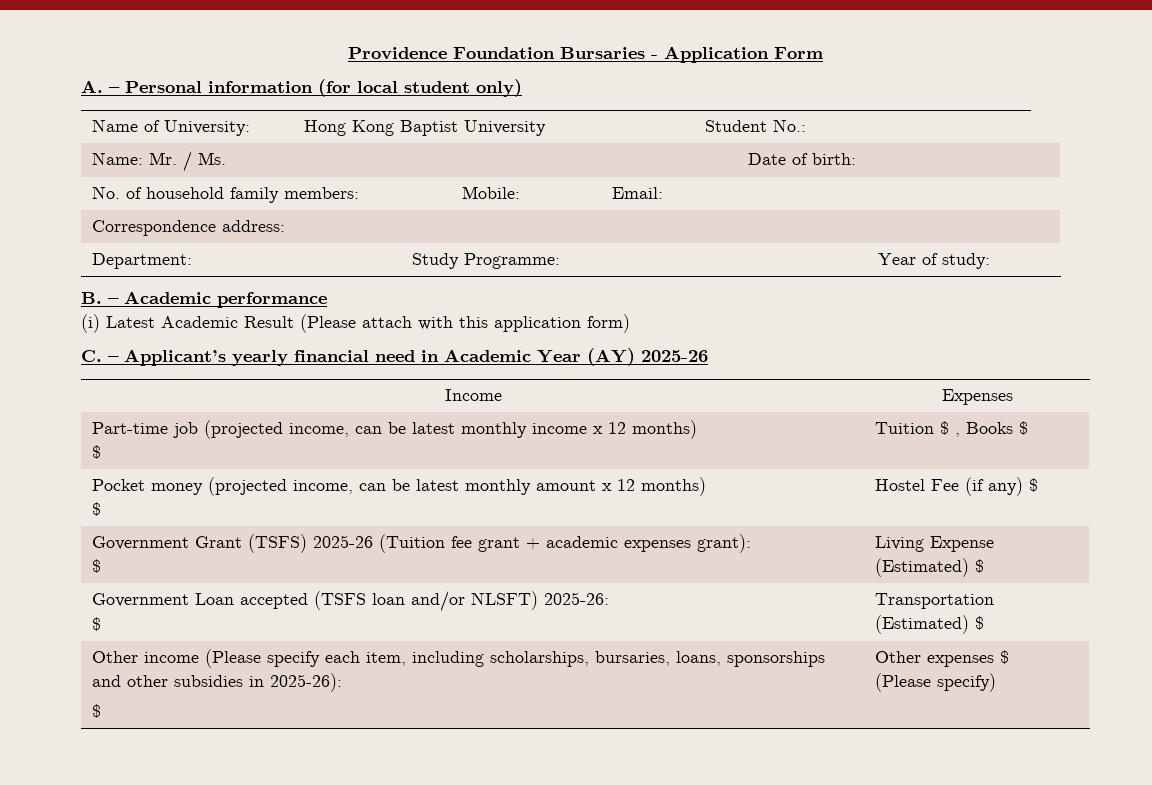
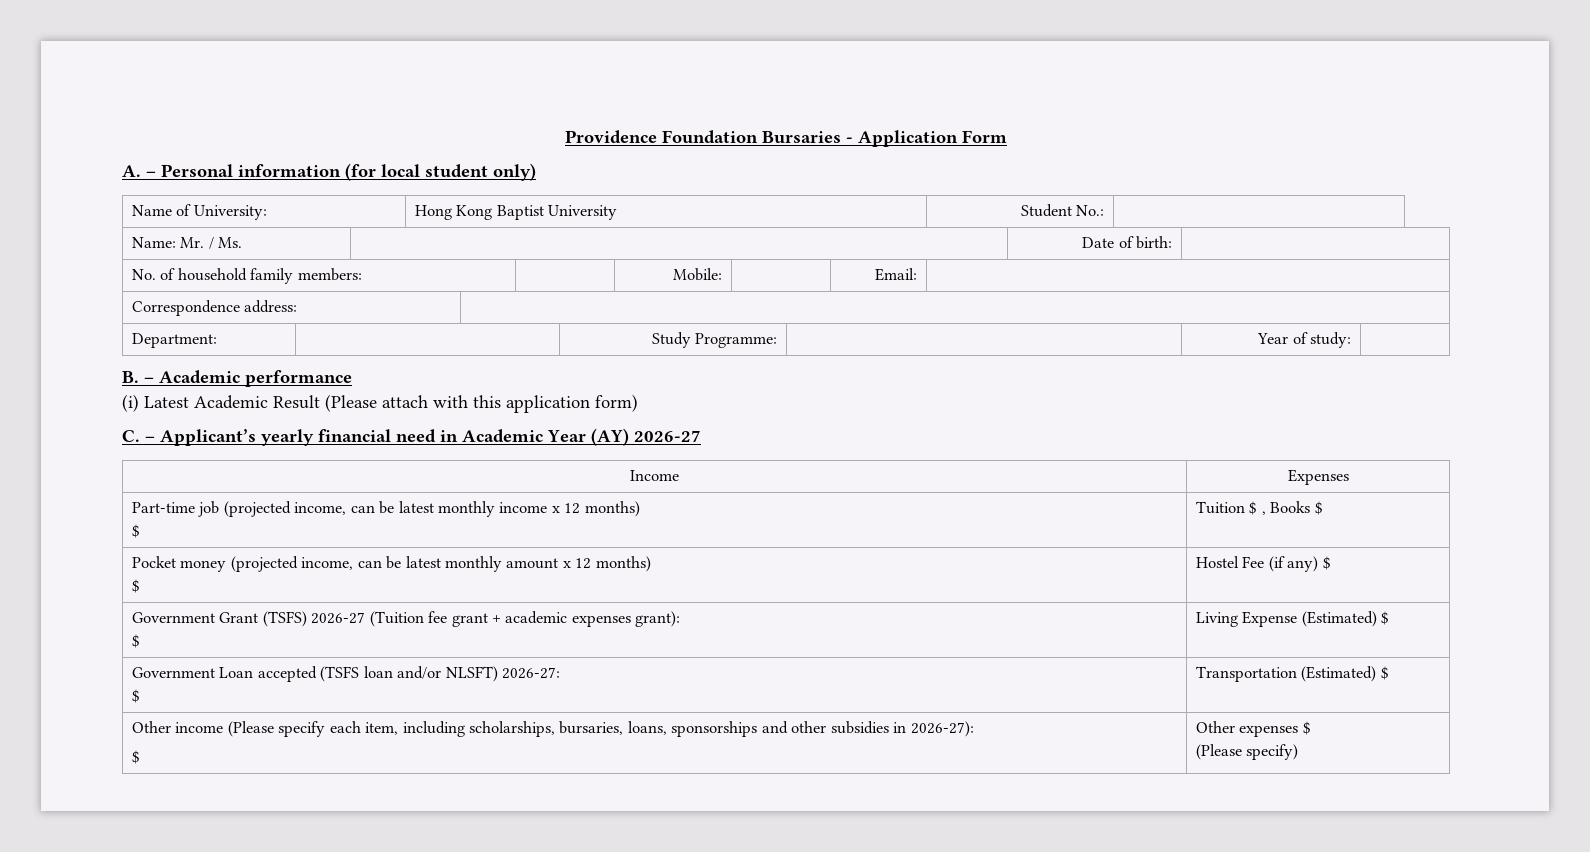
[641,350,708,362] 2025-26 -> [634,430,701,442] 2026-27
[312,535,373,548] 2025-26 -> [311,612,366,624] 2026-27
[543,592,609,605] 2025-26: -> [501,667,560,679] 2026-27:
[269,673,342,692] 2025-26): -> [910,721,974,737] 2026-27):

